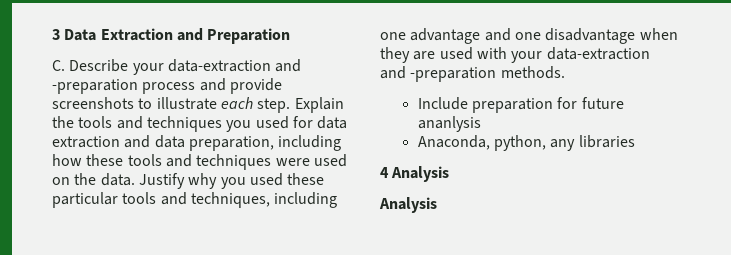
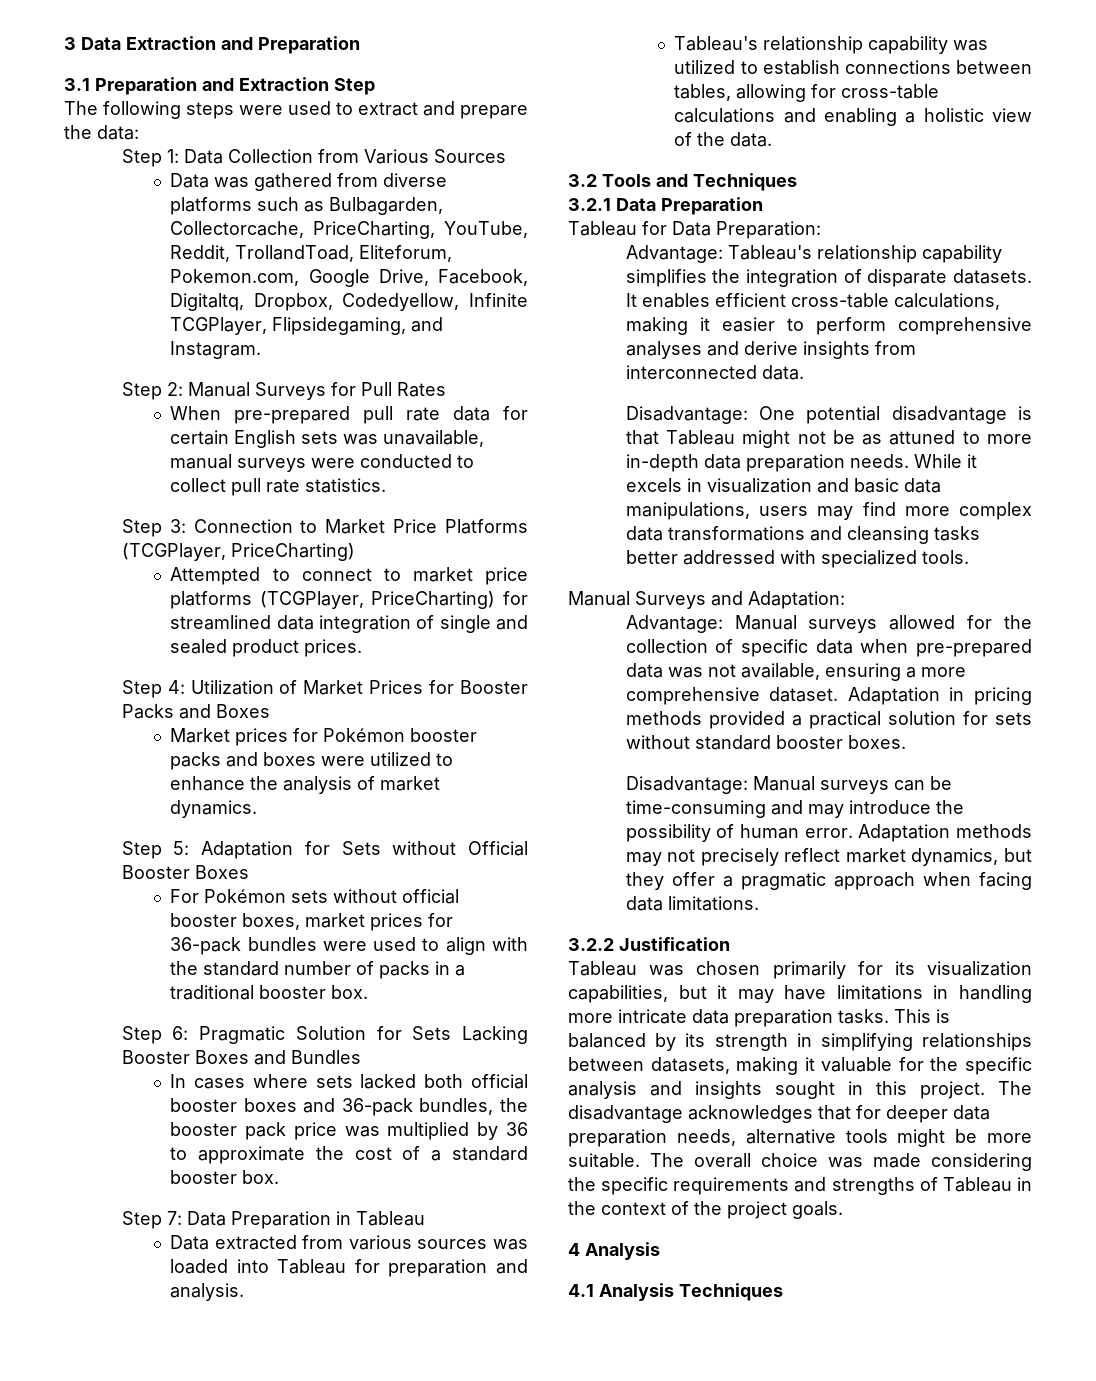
[52,59,302,75] [52,78,282,94] [52,97,344,113] [52,116,348,132] [52,135,342,151] [52,154,347,170] [52,173,325,189] [52,192,338,208] [380,28,678,44] [380,47,650,63] [380,66,565,82] [417,97,624,113] [417,116,481,132] [417,135,635,151] C. Describe your data-extraction and -preparation process and provide screenshots to illustrate each step. Explain the tools and techniques you used for data extraction and data preparation, including how these tools and techniques were used on the data. Justify why you used these particular tools and techniques, including one advantage and one disadvantage when they are used with your data-extraction and -preparation methods. // Include preparation for future ananlysis // Anaconda, python, any libraries -> [64,77,375,95] [64,101,528,119] [64,125,139,140] [121,149,506,167] [170,173,448,191] [170,197,444,215] [170,221,528,239] [170,245,453,262] [170,269,528,287] [170,293,528,311] [170,317,444,335] [170,341,262,359] [121,382,446,400] [170,406,528,424] [170,430,485,448] [170,454,475,472] [170,478,387,496] [121,519,528,537] [121,543,355,561] [170,567,528,585] [170,591,528,609] [170,615,528,633] [170,639,363,657] [121,680,528,698] [121,704,270,719] [170,728,478,746] [170,752,454,770] [170,776,441,794] [170,800,258,818] [121,841,528,859] [121,865,249,879] [170,889,460,904] [170,913,454,931] [170,937,528,955] [170,961,466,979] [170,985,369,1000] [121,1026,528,1044] [121,1050,361,1065] [170,1074,528,1089] [170,1098,528,1116] [170,1122,528,1140] [170,1146,528,1164] [170,1170,280,1184] [121,1211,425,1229] [170,1235,528,1250] [170,1259,528,1277] [170,1283,245,1301] [674,36,989,54] [674,60,1032,75] [674,84,940,102] [674,108,1032,126] [674,132,773,147] [568,173,797,191] [568,197,763,215] [568,221,821,239] [625,245,1002,263] [625,269,1032,287] [625,293,1000,310] [625,317,1032,335] [625,341,916,359] [625,365,804,380] [625,406,1032,424] [625,430,1032,448] [625,454,977,472] [625,478,941,493] [625,502,1032,520] [625,526,980,544] [625,550,969,568] [568,591,845,609] [625,615,1032,633] [625,639,1032,657] [625,663,966,681] [625,687,1032,705] [625,711,1032,729] [625,735,906,750] [625,776,952,794] [625,800,964,818] [625,824,1032,842] [625,848,1032,866] [625,872,1032,890] [625,896,759,911] [568,937,730,951] [568,961,1032,979] [568,985,1032,1003] [568,1009,950,1027] [568,1033,1032,1051] [568,1057,1032,1075] [568,1081,1032,1099] [568,1105,990,1123] [568,1129,1032,1147] [568,1153,1032,1171] [568,1177,1032,1195] [568,1201,843,1219] 3.1 Preparation and Extraction Step // The following steps were used to extract and prepare the data: // Step 1: Data Collection from Various Sources // Data was gathered from diverse platforms such as Bulbagarden, Collectorcache, PriceCharting, YouTube, Reddit, TrollandToad, Eliteforum, Pokemon.com, Google Drive, Facebook, Digitaltq, Dropbox, Codedyellow, Infinite TCGPlayer, Flipsidegaming, and Instagram. // Step 2: Manual Surveys for Pull Rates // When pre-prepared pull rate data for certain English sets was unavailable, manual surveys were conducted to collect pull rate statistics. // Step 3: Connection to Market Price Platforms (TCGPlayer, PriceCharting) // Attempted to connect to market price platforms (TCGPlayer, PriceCharting) for streamlined data integration of single and sealed product prices. // Step 4: Utilization of Market Prices for Booster Packs and Boxes // Market prices for Pokémon booster packs and boxes were utilized to enhance the analysis of market dynamics. // Step 5: Adaptation for Sets without Official Booster Boxes // For Pokémon sets without official booster boxes, market prices for 36-pack bundles were used to align with the standard number of packs in a traditional booster box. // Step 6: Pragmatic Solution for Sets Lacking Booster Boxes and Bundles // In cases where sets lacked both official booster boxes and 36-pack bundles, the booster pack price was multiplied by 36 to approximate the cost of a standard booster box. // Step 7: Data Preparation in Tableau // Data extracted from various sources was loaded into Tableau for preparation and analysis. // Tableau's relationship capability was utilized to establish connections between tables, allowing for cross-table calculations and enabling a holistic view of the data. // 3.2 Tools and Techniques // 3.2.1 Data Preparation // Tableau for Data Preparation: // Advantage: Tableau's relationship capability simplifies the integration of disparate datasets. It enables efficient cross-table calculations, making it easier to perform comprehensive analyses and derive insights from interconnected data. // Disadvantage: One potential disadvantage is that Tableau might not be as attuned to more in-depth data preparation needs. While it excels in visualization and basic data manipulations, users may find more complex data transformations and cleansing tasks better addressed with specialized tools. // Manual Surveys and Adaptation: // Advantage: Manual surveys allowed for the collection of specific data when pre-prepared data was not available, ensuring a more comprehensive dataset. Adaptation in pricing methods provided a practical solution for sets without standard booster boxes. // Disadvantage: Manual surveys can be time-consuming and may introduce the possibility of human error. Adaptation methods may not precisely reflect market dynamics, but they offer a pragmatic approach when facing data limitations. // 3.2.2 Justification // Tableau was chosen primarily for its visualization capabilities, but it may have limitations in handling more intricate data preparation tasks. This is balanced by its strength in simplifying relationships between datasets, making it valuable for the specific analysis and insights sought in this project. The disadvantage acknowledges that for deeper data preparation needs, alternative tools might be more suitable. The overall choice was made considering the specific requirements and strengths of Tableau in the context of the project goals.
[379,197,437,213] Analysis -> [568,1283,783,1301] 4.1 Analysis Techniques

